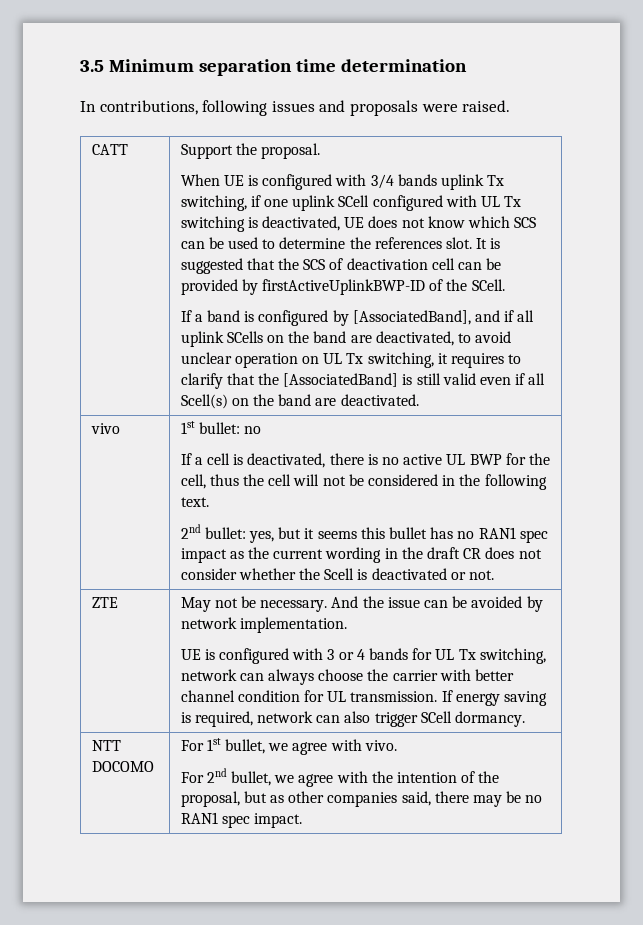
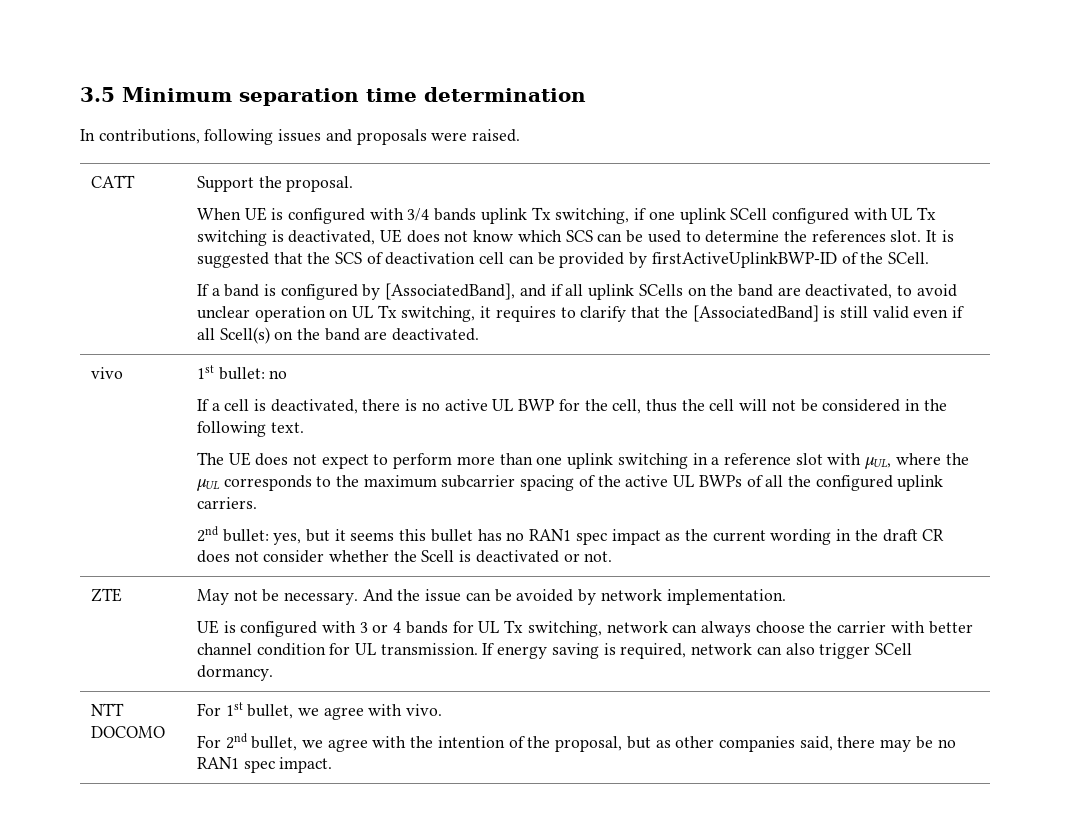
(209, 502) none -> [196,452,969,469] [196,475,944,491] [196,497,257,509] // The UE does not expect to perform more than one uplink switching in a reference slot with µUL, where the µUL corresponds to the maximum subcarrier spacing of the active UL BWPs of all the configured uplink carriers.

